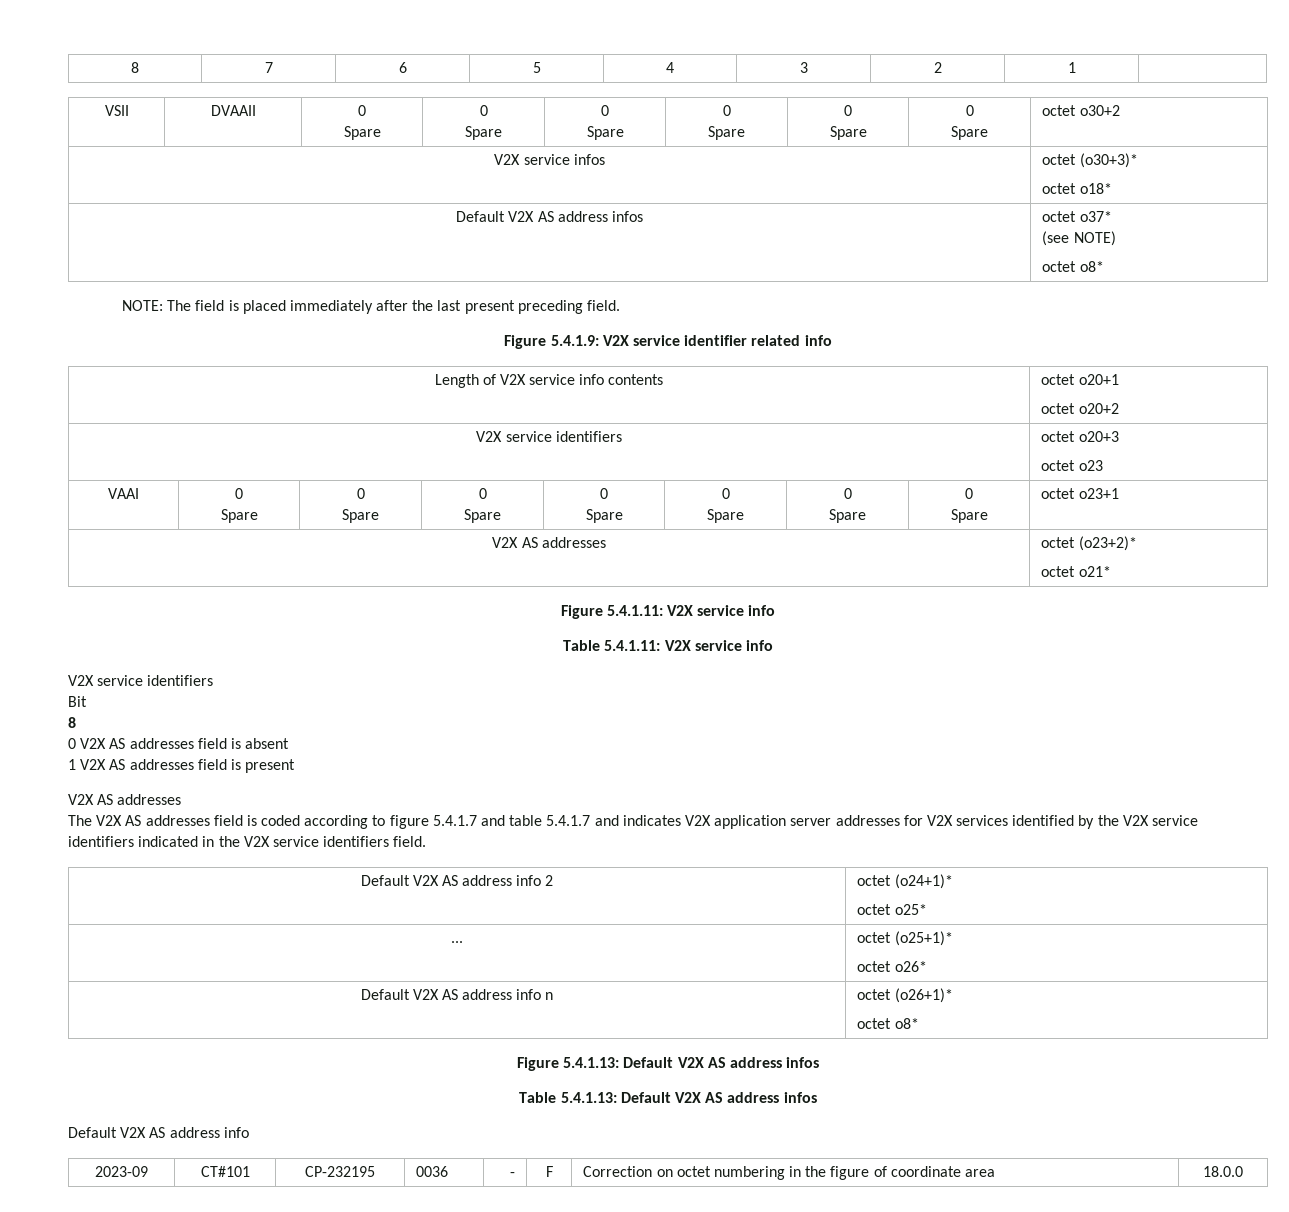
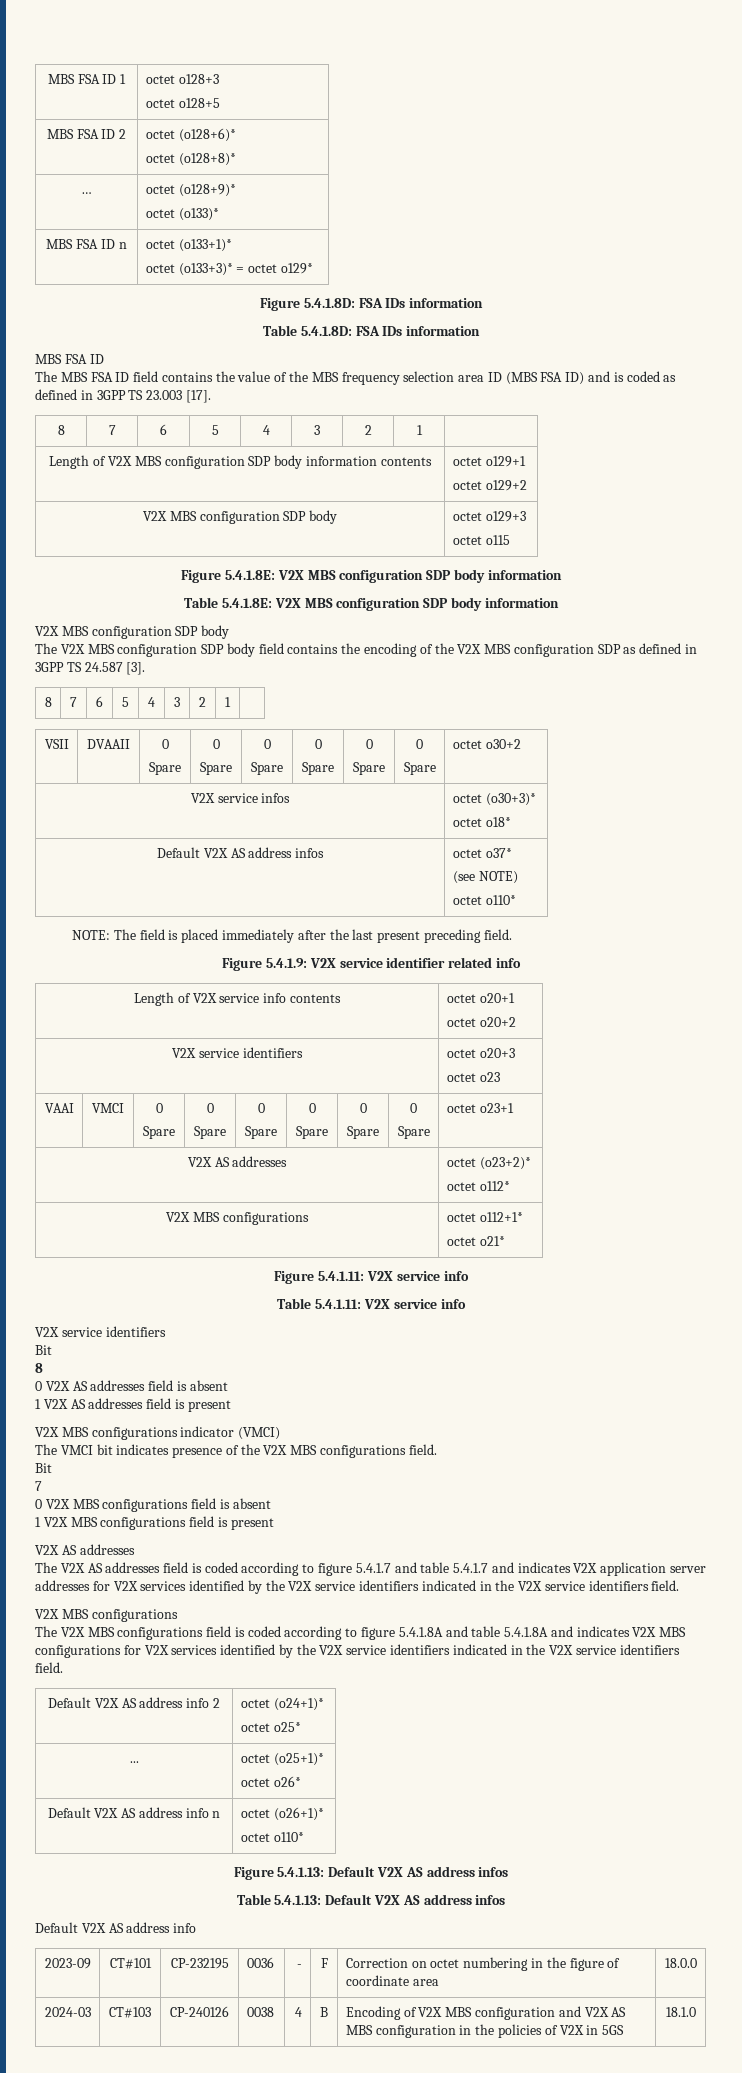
(131, 67) none -> [47,74,127,84] [145,74,219,84] [145,98,220,108] [46,129,127,139] [145,128,236,142] [145,153,236,166] [81,192,92,194] [145,184,236,197] [145,208,219,221] [46,239,127,249] [145,239,232,252] [145,263,314,276] [259,298,484,311] [262,325,481,336] [35,354,104,364] [35,371,677,385] [35,389,211,403] [57,425,65,435] [108,425,116,435] [160,424,167,435] [211,425,219,435] [262,425,270,435] [314,425,320,435] [364,425,372,435] [416,425,423,435] [49,455,432,469] [452,456,526,467] [452,480,527,491] [142,510,338,524] [452,511,526,522] [452,535,510,545] [181,569,562,583] [184,597,559,611] [35,625,230,639] [35,643,698,657] [35,662,146,675] MBS FSA ID 1 | octet o128+3 // octet o128+5 // MBS FSA ID 2 | octet (o128+6)* // octet (o128+8)* // … | octet (o128+9)* // octet (o133)* // MBS FSA ID n | octet (o133+1)* // octet (o133+3)* = octet o129* // Figure 5.4.1.8D: FSA IDs information // Table 5.4.1.8D: FSA IDs information // MBS FSA ID // The MBS FSA ID field contains the value of the MBS frequency selection area ID (MBS FSA ID) and is coded as defined in 3GPP TS 23.003 [17]. // 8 | 7 | 6 | 5 | 4 | 3 | 2 | 1 | // Length of V2X MBS configuration SDP body information contents | octet o129+1 // octet o129+2 // V2X MBS configuration SDP body | octet o129+3 // octet o115 // Figure 5.4.1.8E: V2X MBS configuration SDP body information // Table 5.4.1.8E: V2X MBS configuration SDP body information // V2X MBS configuration SDP body // The V2X MBS configuration SDP body field contains the encoding of the V2X MBS configuration SDP as defined in 3GPP TS 24.587 [3]. //
[1079,261,1104,272] o8* -> [485,895,516,905] o110*
[235,488,243,499] [220,509,258,523] 0 // Spare -> [92,1103,124,1113] VMCI
(1137, 543) none -> [446,1181,510,1191] [166,1212,309,1225] [446,1212,523,1222] // octet o112* // V2X MBS configurations | octet o112+1*
(296, 766) none -> [35,1426,281,1440] [35,1444,437,1458] [35,1463,52,1473] [35,1481,42,1491] [35,1498,271,1512] [35,1516,274,1530] // V2X MBS configurations indicator (VMCI) // The VMCI bit indicates presence of the V2X MBS configurations field. // Bit // 7 // 0 V2X MBS configurations field is absent // 1 V2X MBS configurations field is present
(427, 841) none -> [35,1609,178,1622] [35,1626,687,1640] [35,1644,680,1658] [35,1662,63,1673] // V2X MBS configurations // The V2X MBS configurations field is coded according to figure 5.4.1.8A and table 5.4.1.8A and indicates V2X MBS configurations for V2X services identified by the V2X service identifiers indicated in the V2X service identifiers field.
[894,1018,919,1029] o8* -> [273,1832,304,1842] o110*
(1243, 1171) none -> [44,2007,91,2017] [109,2007,151,2018] [170,2006,229,2017] [246,2007,274,2017] [295,2007,303,2017] [320,2007,328,2017] [345,2006,627,2020] [345,2024,625,2038] [665,2007,696,2017] // 2024-03 | CT#103 | CP-240126 | 0038 | 4 | B | Encoding of V2X MBS configuration and V2X AS MBS configuration in the policies of V2X in 5GS | 18.1.0

